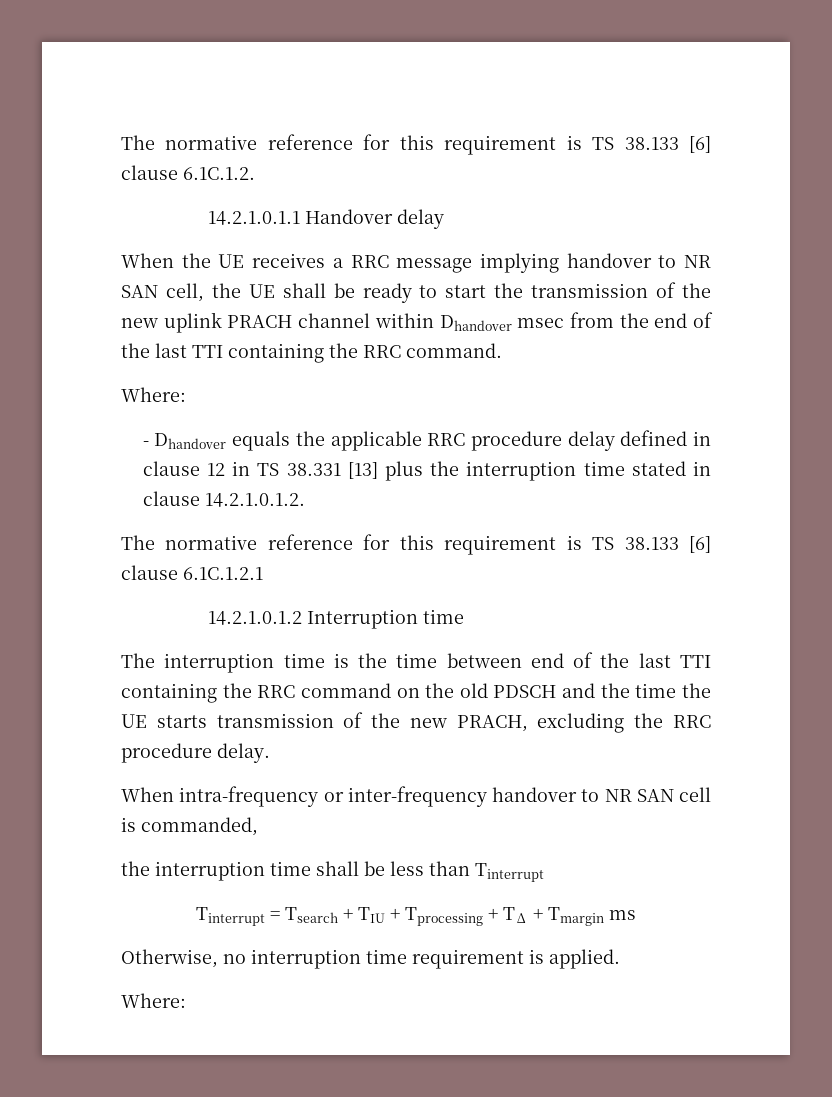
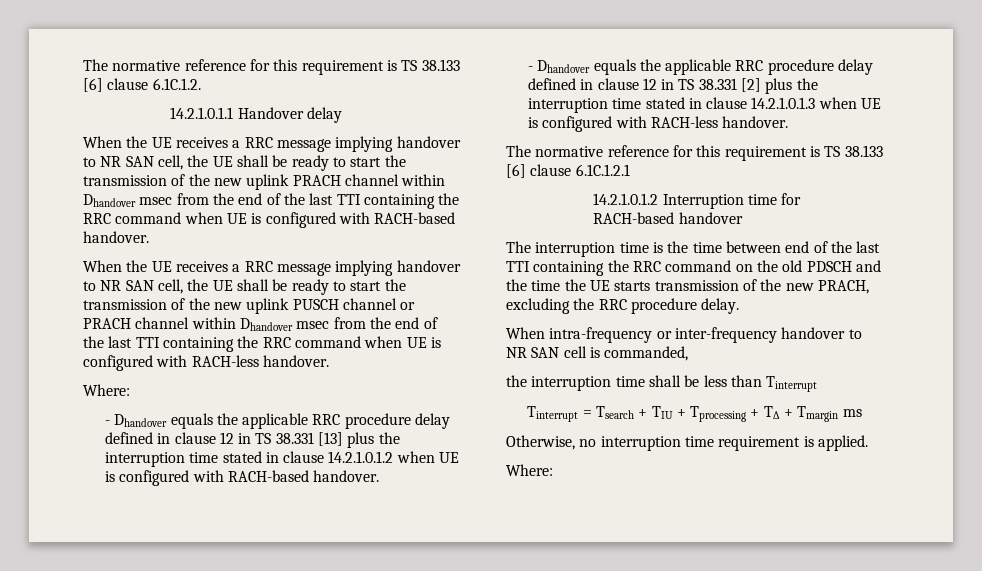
[406,343,502,358] command. -> [115,212,456,228] [83,231,149,243] [83,260,461,276] [83,279,406,295] [83,298,416,314] [83,317,438,331] [83,336,441,352] [83,355,329,371] command when UE is configured with RACH-based handover. // When the UE receives a RRC message implying handover to NR SAN cell, the UE shall be ready to start the transmission of the new uplink PUSCH channel or PRACH channel within Dhandover msec from the end of the last TTI containing the RRC command when UE is configured with RACH-less handover.
[204,493,305,507] 14.2.1.0.1.2. -> [328,451,460,463] [104,470,380,486] [527,59,874,75] [527,78,818,94] [527,97,882,113] [527,116,789,132] 14.2.1.0.1.2 when UE is configured with RACH-based handover. // - Dhandover equals the applicable RRC procedure delay defined in clause 12 in TS 38.331 [2] plus the interruption time stated in clause 14.2.1.0.1.3 when UE is configured with RACH-less handover.
(464, 616) none -> [781,193,802,205] [593,212,743,224] for RACH-based handover

